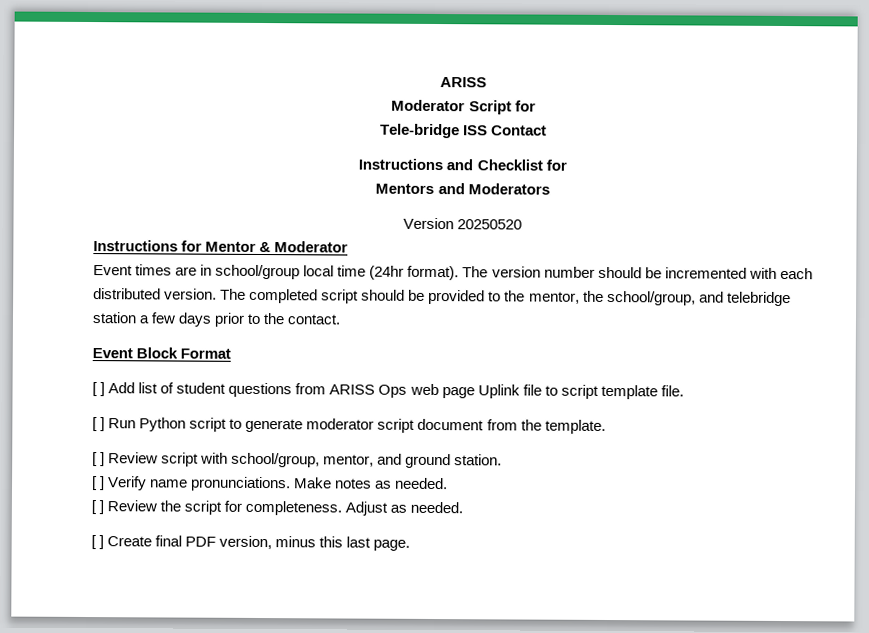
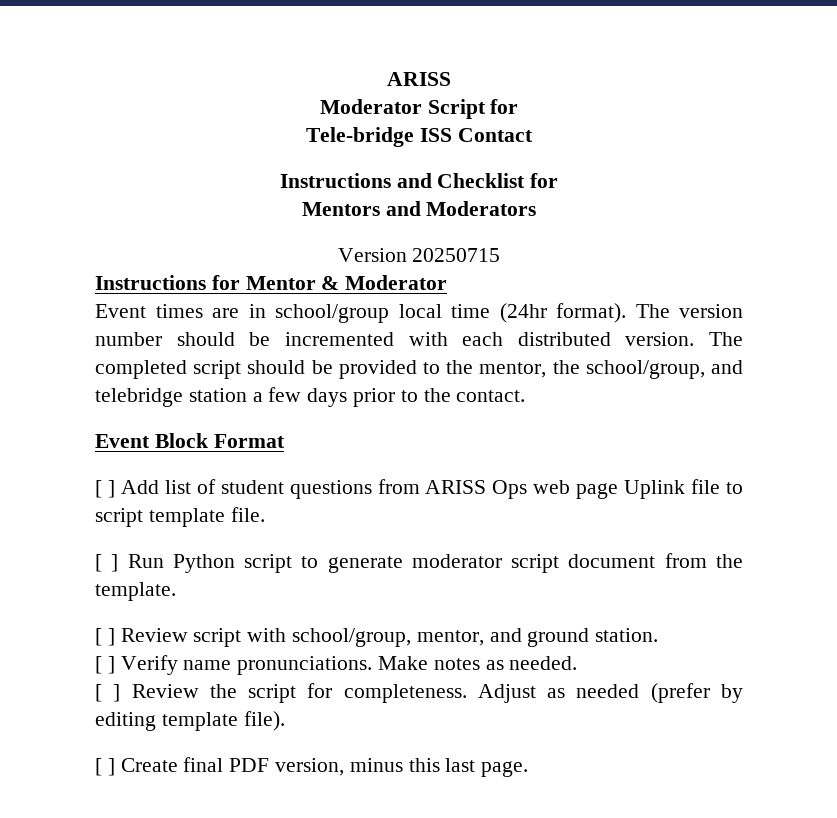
[457,219,523,230] 20250520 -> [412,248,501,262] 20250715
[410,501,464,514] needed. -> [576,683,743,703] [95,711,285,731] needed (prefer by editing template file).

